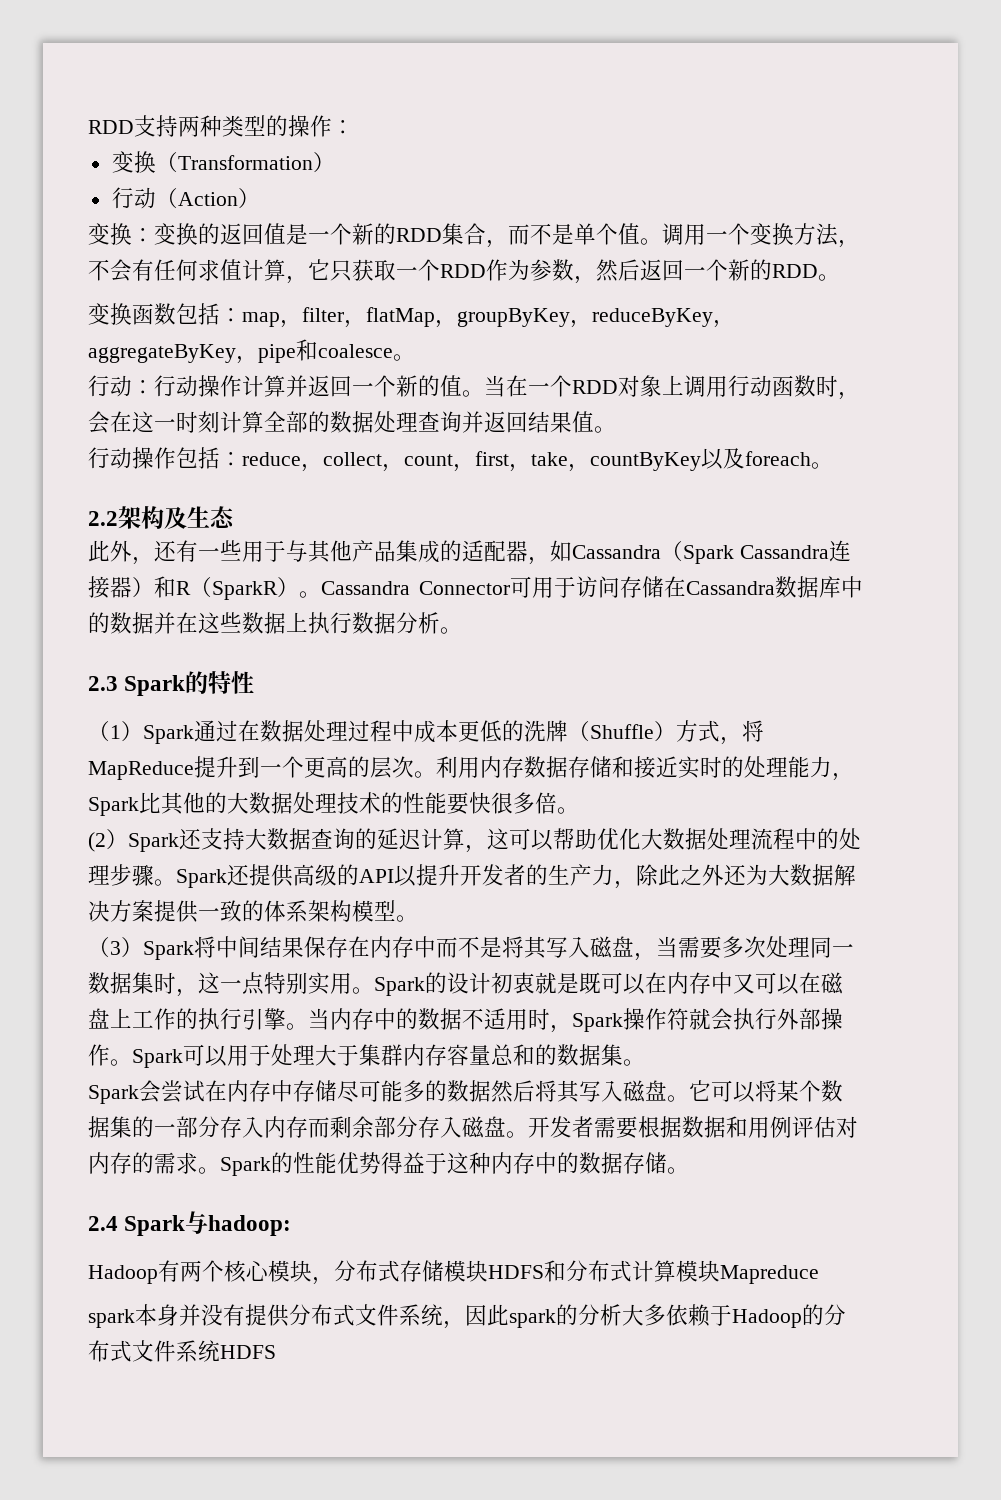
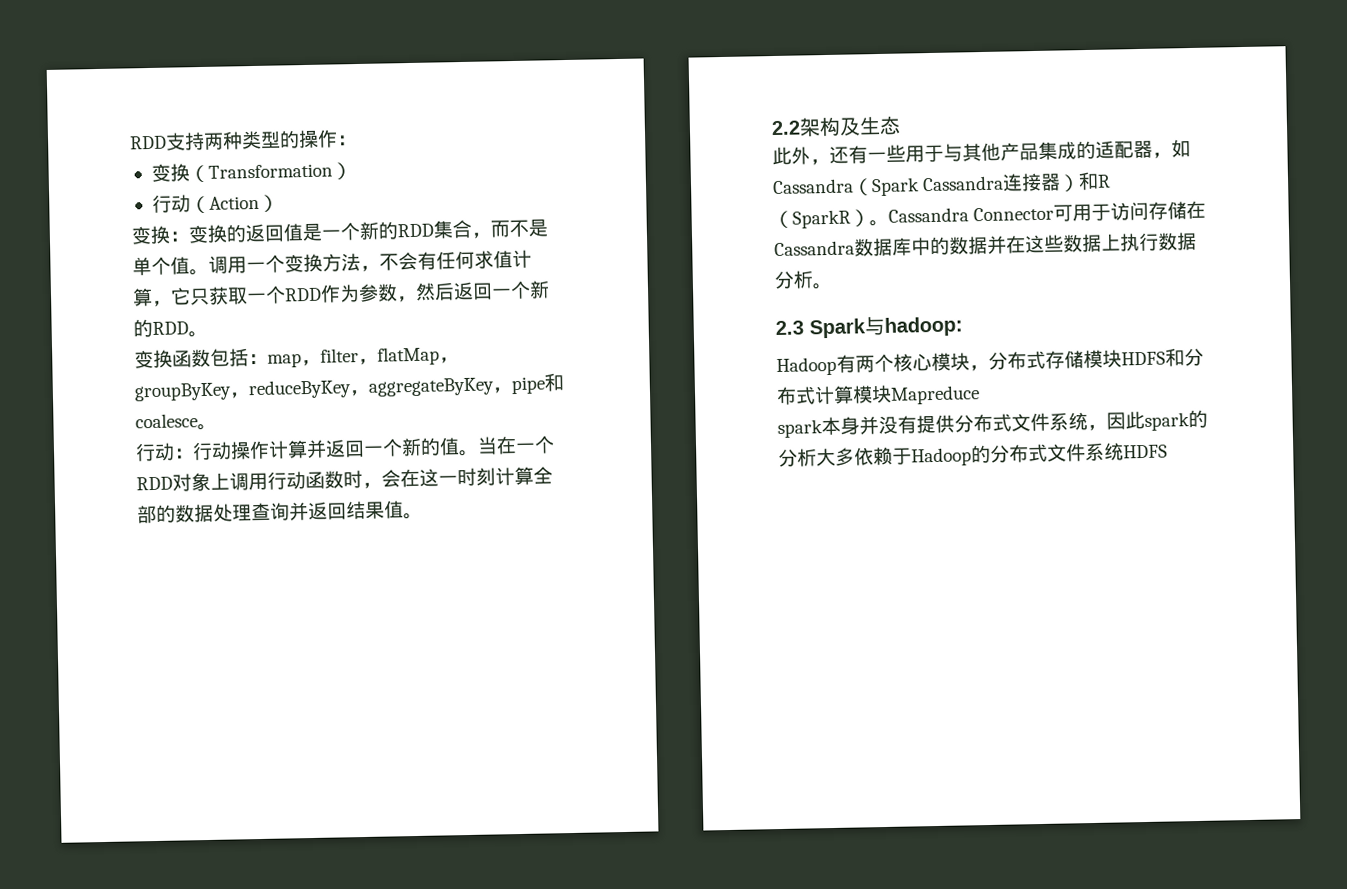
[88,447,833,472] // 行动操作包括：reduce，collect，count，first，take，countByKey以及foreach。 -> (423, 516) none
[185,671,255,694] [88,720,764,745] [88,756,854,781] [88,792,579,816] [88,828,861,853] [88,864,856,889] [88,900,418,923] [88,936,854,961] [88,972,844,997] [88,1008,843,1033] [88,1044,645,1068] [88,1080,843,1104] [88,1116,858,1139] [88,1152,689,1176] [88,1215,186,1236] 的特性 // （1）Spark通过在数据处理过程中成本更低的洗牌（Shuffle）方式，将MapReduce提升到一个更高的层次。利用内存数据存储和接近实时的处理能力，Spark比其他的大数据处理技术的性能要快很多倍。 // (2）Spark还支持大数据查询的延迟计算，这可以帮助优化大数据处理流程中的处理步骤。Spark还提供高级的API以提升开发者的生产力，除此之外还为大数据解决方案提供一致的体系架构模型。 // （3）Spark将中间结果保存在内存中而不是将其写入磁盘，当需要多次处理同一数据集时，这一点特别实用。Spark的设计初衷就是既可以在内存中又可以在磁盘上工作的执行引擎。当内存中的数据不适用时，Spark操作符就会执行外部操作。Spark可以用于处理大于集群内存容量总和的数据集。 // Spark会尝试在内存中存储尽可能多的数据然后将其写入磁盘。它可以将某个数据集的一部分存入内存而剩余部分存入磁盘。开发者需要根据数据和用例评估对内存的需求。Spark的性能优势得益于这种内存中的数据存储。 // 2.4 Spark -> (866, 328) none

